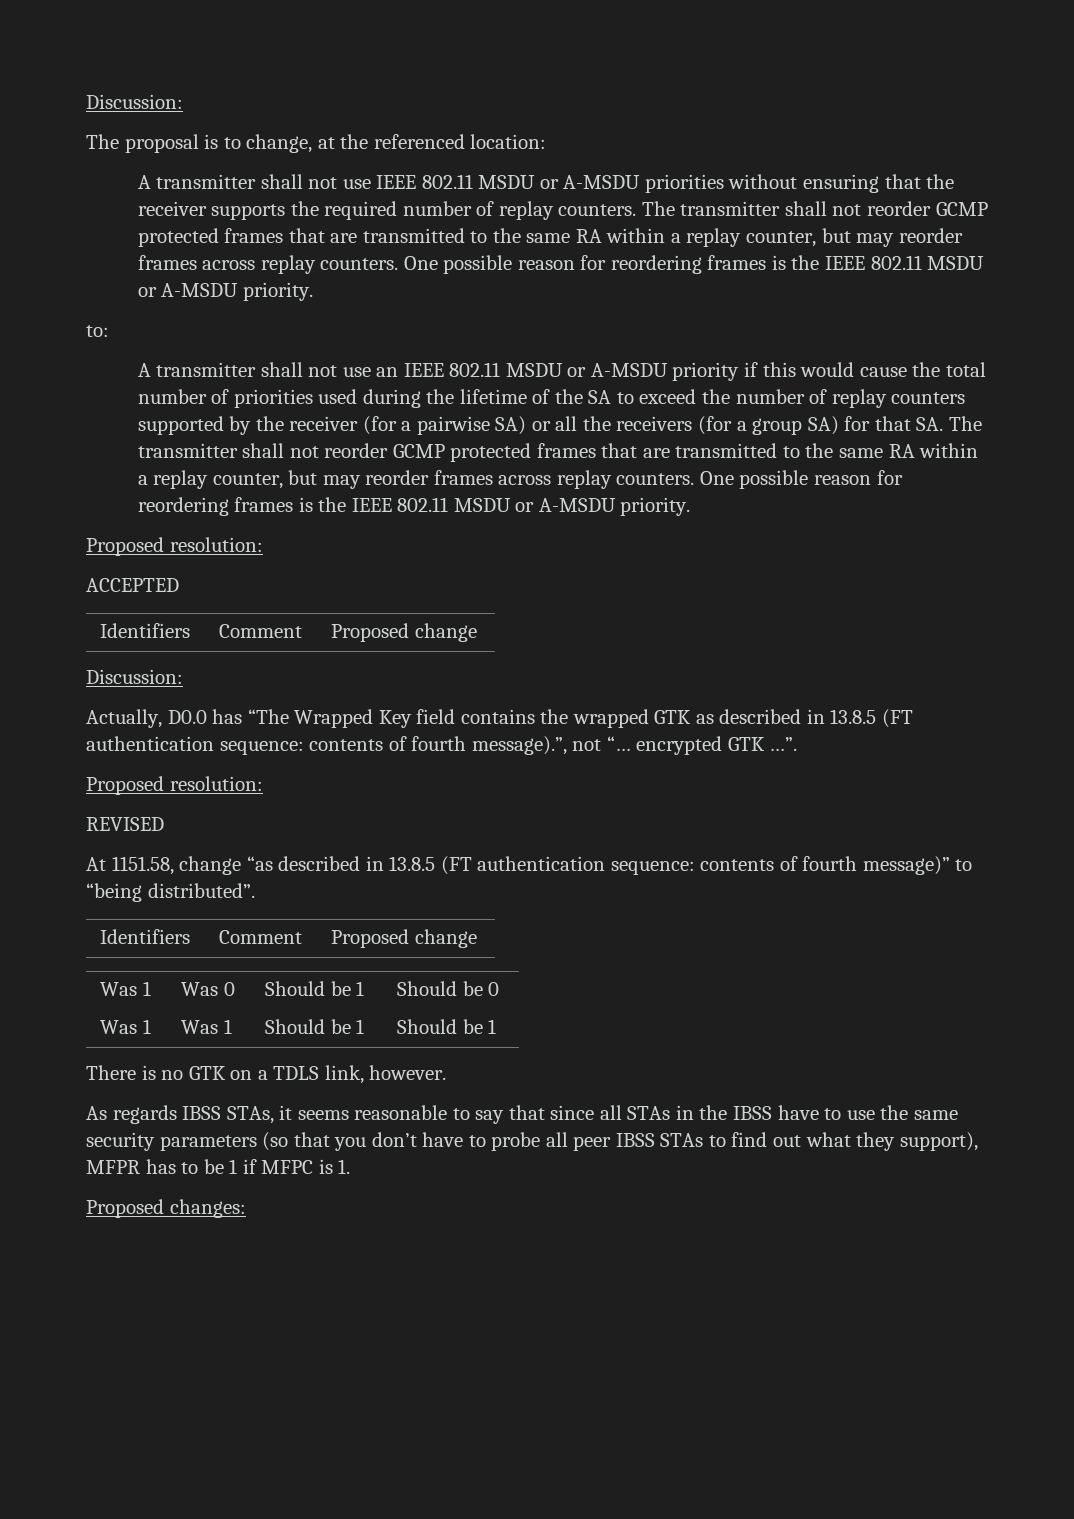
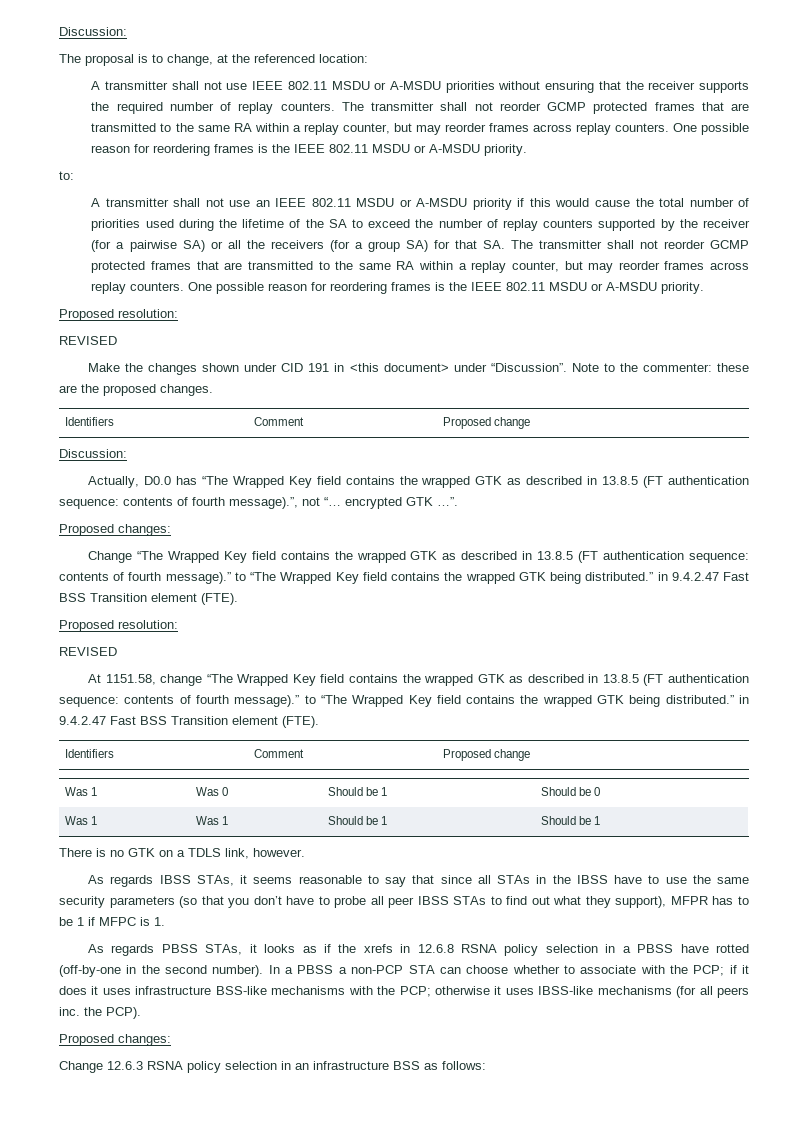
[86,578,179,592] ACCEPTED -> [59,336,117,345] [87,363,749,375] [59,384,213,396] REVISED // Make the changes shown under CID 191 in <this document> under “Discussion”. Note to the commenter: these are the proposed changes.
[169,776,263,791] [86,817,164,831] [86,856,973,875] [86,883,255,902] resolution: // REVISED // At 1151.58, change “as described in 13.8.5 (FT authentication sequence: contents of fourth message)” to “being distributed”. -> [118,524,171,536] [87,551,749,563] [59,572,750,584] [59,593,238,605] [59,620,178,632] [59,647,117,656] [87,674,749,686] [59,695,749,707] [59,716,319,728] changes: // Change “The Wrapped Key field contains the wrapped GTK as described in 13.8.5 (FT authentication sequence: contents of fourth message).” to “The Wrapped Key field contains the wrapped GTK being distributed.” in 9.4.2.47 Fast BSS Transition element (FTE). // Proposed resolution: // REVISED // At 1151.58, change “The Wrapped Key field contains the wrapped GTK as described in 13.8.5 (FT authentication sequence: contents of fourth message).” to “The Wrapped Key field contains the wrapped GTK being distributed.” in 9.4.2.47 Fast BSS Transition element (FTE).
[86,1199,246,1218] Proposed changes: -> [87,944,750,956] [59,965,750,977] [59,986,749,998] [59,1007,141,1019] [59,1034,171,1046] [59,1061,486,1073] As regards PBSS STAs, it looks as if the xrefs in 12.6.8 RSNA policy selection in a PBSS have rotted (off-by-one in the second number). In a PBSS a non-PCP STA can choose whether to associate with the PCP; if it does it uses infrastructure BSS-like mechanisms with the PCP; otherwise it uses IBSS-like mechanisms (for all peers inc. the PCP). // Proposed changes: // Change 12.6.3 RSNA policy selection in an infrastructure BSS as follows:

